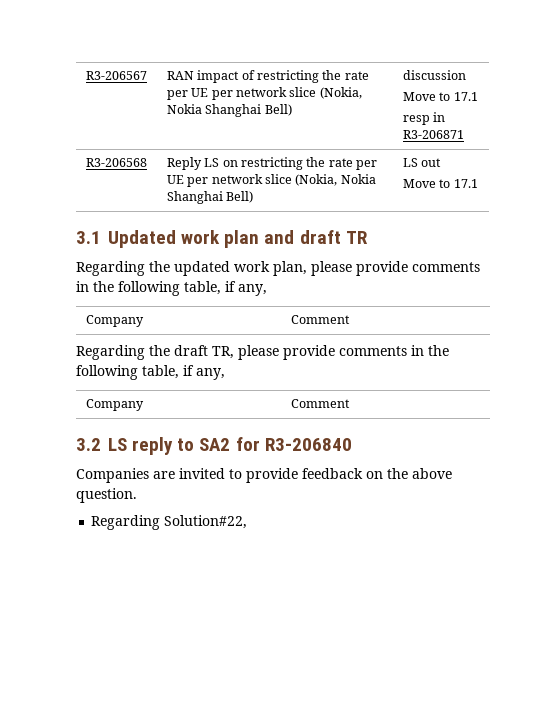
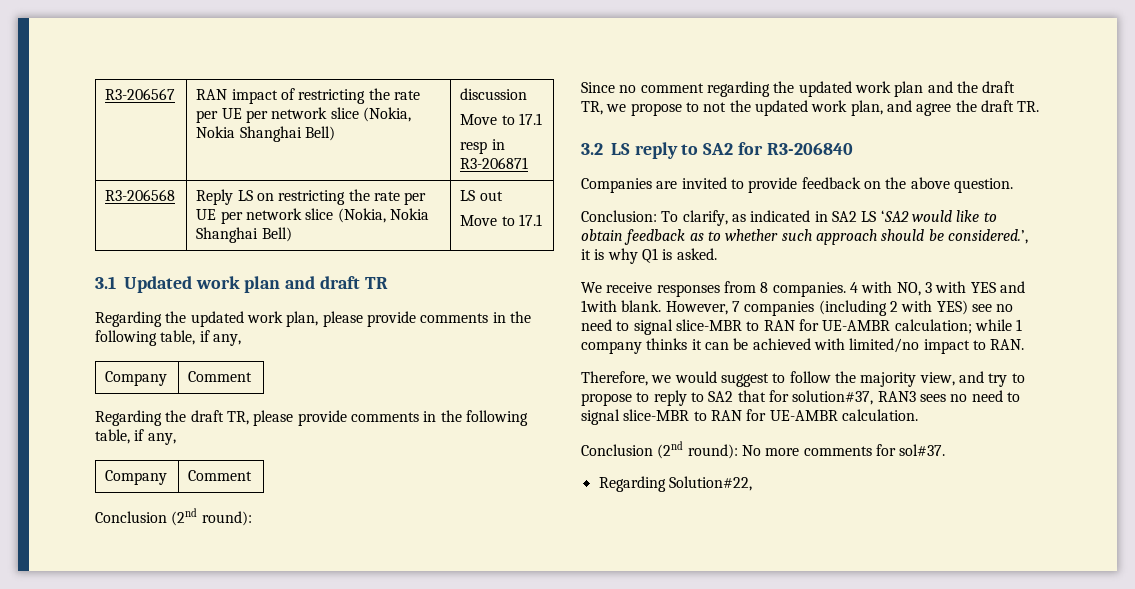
(350, 403) none -> [95,508,252,526] [581,81,1016,97] [581,100,1040,116] // Conclusion (2nd round): // Since no comment regarding the updated work plan and the draft TR, we propose to not the updated work plan, and agree the draft TR.
(137, 495) none -> [581,210,997,226] [581,229,1028,245] [581,248,717,264] [581,281,1025,297] [581,300,1014,316] [581,319,1023,335] [581,338,1025,354] [581,371,1025,387] [581,390,1020,406] [581,409,918,425] [581,441,946,459] // Conclusion: To clarify, as indicated in SA2 LS ‘SA2 would like to obtain feedback as to whether such approach should be considered.’, it is why Q1 is asked. // We receive responses from 8 companies. 4 with NO, 3 with YES and 1with blank. However, 7 companies (including 2 with YES) see no need to signal slice-MBR to RAN for UE-AMBR calculation; while 1 company thinks it can be achieved with limited/no impact to RAN. // Therefore, we would suggest to follow the majority view, and try to propose to reply to SA2 that for solution#37, RAN3 sees no need to signal slice-MBR to RAN for UE-AMBR calculation. // Conclusion (2nd round): No more comments for sol#37.

